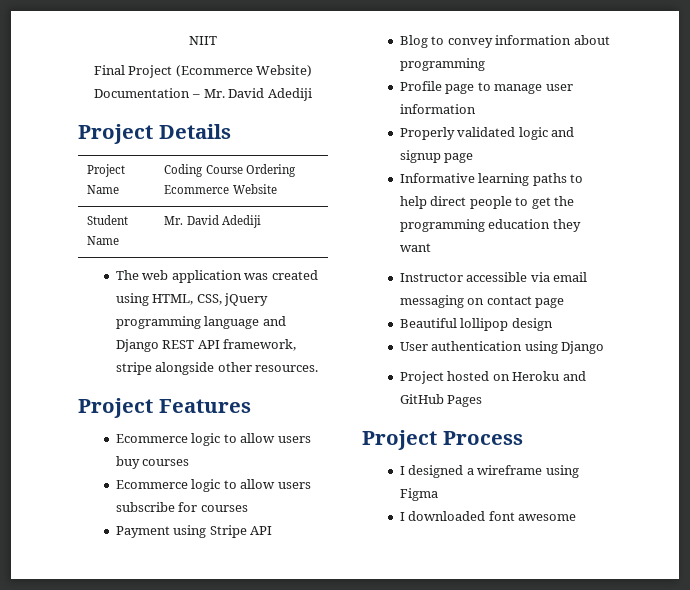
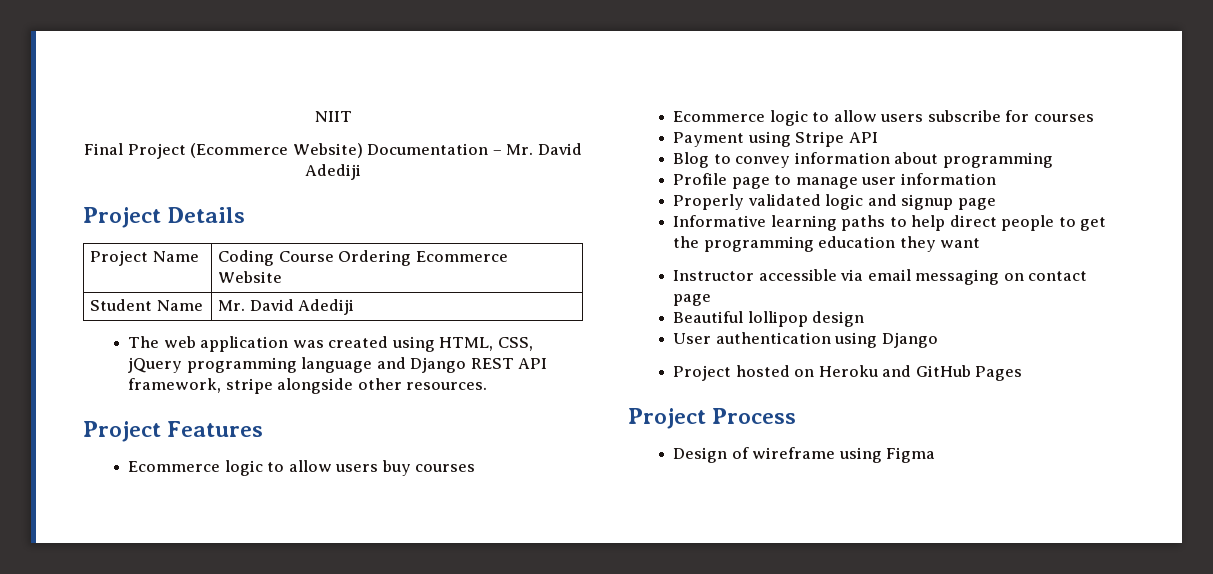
[399,465,474,478] I designed a -> [673,447,749,463] Design of
[399,511,577,521] // I downloaded font awesome -> (936, 455) none

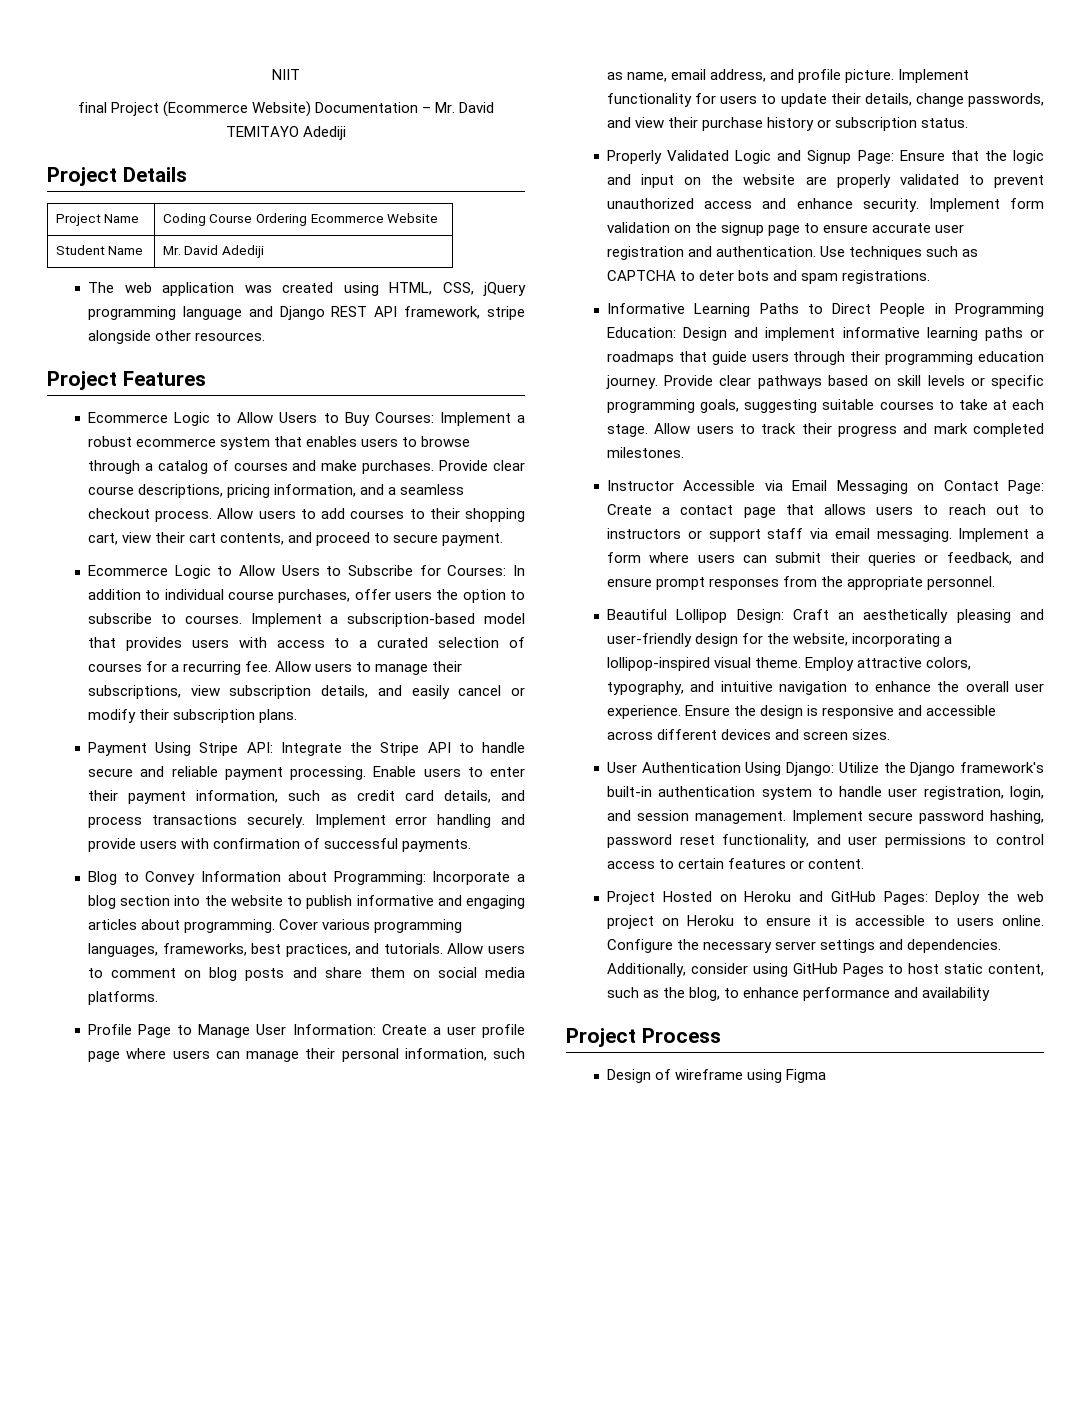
[84,143,124,155] Final -> [77,102,107,113] final
(582, 149) none -> [225,126,299,137] TEMITAYO
[224,460,476,476] [673,110,1094,126] [673,131,878,147] [673,152,1053,168] [673,173,996,189] [673,194,996,210] [673,215,1107,231] [673,236,981,252] [673,269,1088,285] [673,294,712,306] [673,311,865,327] [673,332,938,348] [673,365,790,381] logic to allow users buy courses // Ecommerce logic to allow users subscribe for courses // Payment using Stripe API // Blog to convey information about programming // Profile page to manage user information // Properly validated logic and signup page // Informative learning paths to help direct people to get the programming education they want // Instructor accessible via email messaging on contact page // Beautiful lollipop design // User authentication using Django // Project hosted -> [174,412,525,426] [88,436,471,450] [88,460,525,474] [88,484,465,498] [88,508,525,522] [88,532,504,546] [88,565,525,579] [88,589,526,603] [88,613,525,627] [88,637,525,651] [88,661,463,675] [88,685,526,699] [88,709,298,723] [88,742,526,756] [88,766,526,780] [88,790,526,804] [88,814,525,828] [88,838,472,852] [88,871,526,885] [88,895,525,909] [88,919,463,933] [88,943,526,957] [88,967,525,981] [88,991,159,1005] [88,1024,525,1038] [88,1048,526,1062] [607,69,970,83] [607,93,1044,107] [607,117,969,131] [607,150,1044,164] [607,174,1044,188] [607,198,1044,212] [607,222,965,236] [607,246,979,260] [607,270,931,284] [607,303,1044,317] [607,327,1044,341] [607,351,1044,365] [606,375,1044,389] [607,399,1044,413] [607,423,1044,437] [607,447,685,458] [607,480,1044,494] [607,504,1044,518] [607,528,1044,542] [607,552,1044,566] [607,576,996,590] [607,609,1044,623] [607,633,953,647] [607,657,972,671] [607,681,1044,695] [607,705,997,719] [607,729,891,740] [607,762,1045,776] [607,786,1044,800] [607,810,1044,824] [607,834,1044,848] [607,858,865,869] [607,891,712,905] Logic to Allow Users to Buy Courses: Implement a robust ecommerce system that enables users to browse through a catalog of courses and make purchases. Provide clear course descriptions, pricing information, and a seamless checkout process. Allow users to add courses to their shopping cart, view their cart contents, and proceed to secure payment. // Ecommerce Logic to Allow Users to Subscribe for Courses: In addition to individual course purchases, offer users the option to subscribe to courses. Implement a subscription-based model that provides users with access to a curated selection of courses for a recurring fee. Allow users to manage their subscriptions, view subscription details, and easily cancel or modify their subscription plans. // Payment Using Stripe API: Integrate the Stripe API to handle secure and reliable payment processing. Enable users to enter their payment information, such as credit card details, and process transactions securely. Implement error handling and provide users with confirmation of successful payments. // Blog to Convey Information about Programming: Incorporate a blog section into the website to publish informative and engaging articles about programming. Cover various programming languages, frameworks, best practices, and tutorials. Allow users to comment on blog posts and share them on social media platforms. // Profile Page to Manage User Information: Create a user profile page where users can manage their personal information, such as name, email address, and profile picture. Implement functionality for users to update their details, change passwords, and view their purchase history or subscription status. // Properly Validated Logic and Signup Page: Ensure that the logic and input on the website are properly validated to prevent unauthorized access and enhance security. Implement form validation on the signup page to ensure accurate user registration and authentication. Use techniques such as CAPTCHA to deter bots and spam registrations. // Informative Learning Paths to Direct People in Programming Education: Design and implement informative learning paths or roadmaps that guide users through their programming education journey. Provide clear pathways based on skill levels or specific programming goals, suggesting suitable courses to take at each stage. Allow users to track their progress and mark completed milestones. // Instructor Accessible via Email Messaging on Contact Page: Create a contact page that allows users to reach out to instructors or support staff via email messaging. Implement a form where users can submit their queries or feedback, and ensure prompt responses from the appropriate personnel. // Beautiful Lollipop Design: Craft an aesthetically pleasing and user-friendly design for the website, incorporating a lollipop-inspired visual theme. Employ attractive colors, typography, and intuitive navigation to enhance the overall user experience. Ensure the design is responsive and accessible across different devices and screen sizes. // User Authentication Using Django: Utilize the Django framework's built-in authentication system to handle user registration, login, and session management. Implement secure password hashing, password reset functionality, and user permissions to control access to certain features or content. // Project Hosted
[975,366,1023,381] Pages -> [883,891,1044,905] [607,915,1044,929] [607,939,1002,953] [607,963,1044,977] [607,987,991,1001] Pages: Deploy the web project on Heroku to ensure it is accessible to users online. Configure the necessary server settings and dependencies. Additionally, consider using GitHub Pages to host static content, such as the blog, to enhance performance and availability

